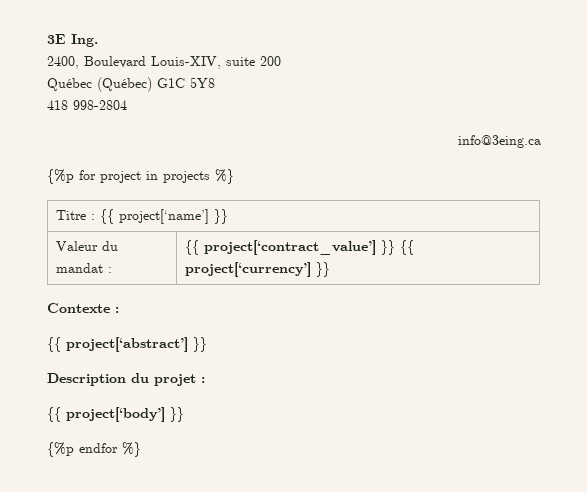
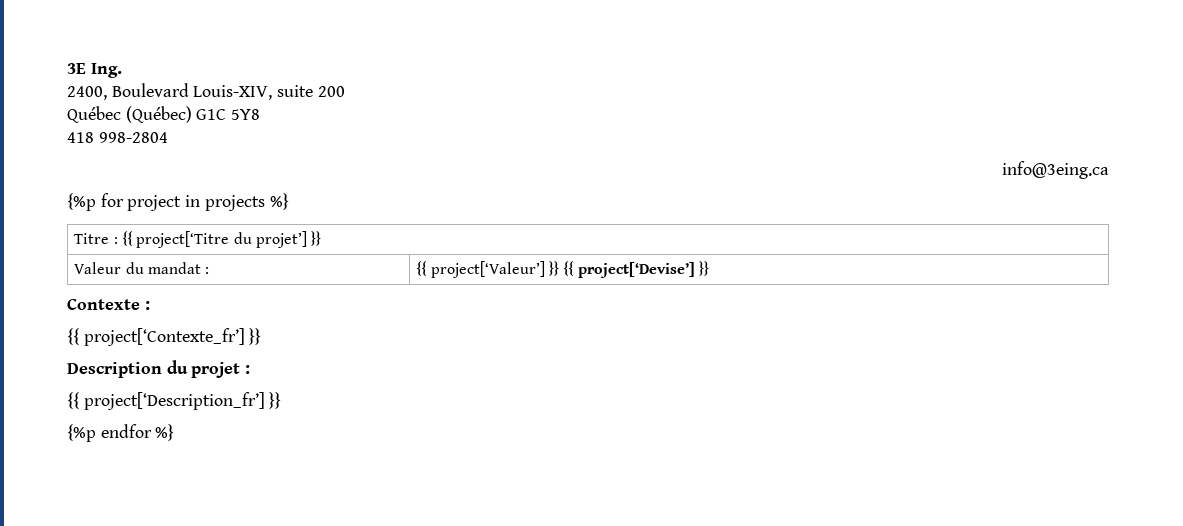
[119,209,210,224] project[‘name’] -> [136,231,307,248] project[‘Titre du projet’]
[204,240,377,255] project[‘contract_value’] -> [430,261,545,278] project[‘Valeur’]
[185,262,312,277] project[‘currency’] -> [577,262,695,278] project[‘Devise’]
[66,337,188,352] project[‘abstract’] -> [83,328,245,346] project[‘Contexte_fr’]
[66,407,165,422] project[‘body’] -> [83,392,265,410] project[‘Description_fr’]

